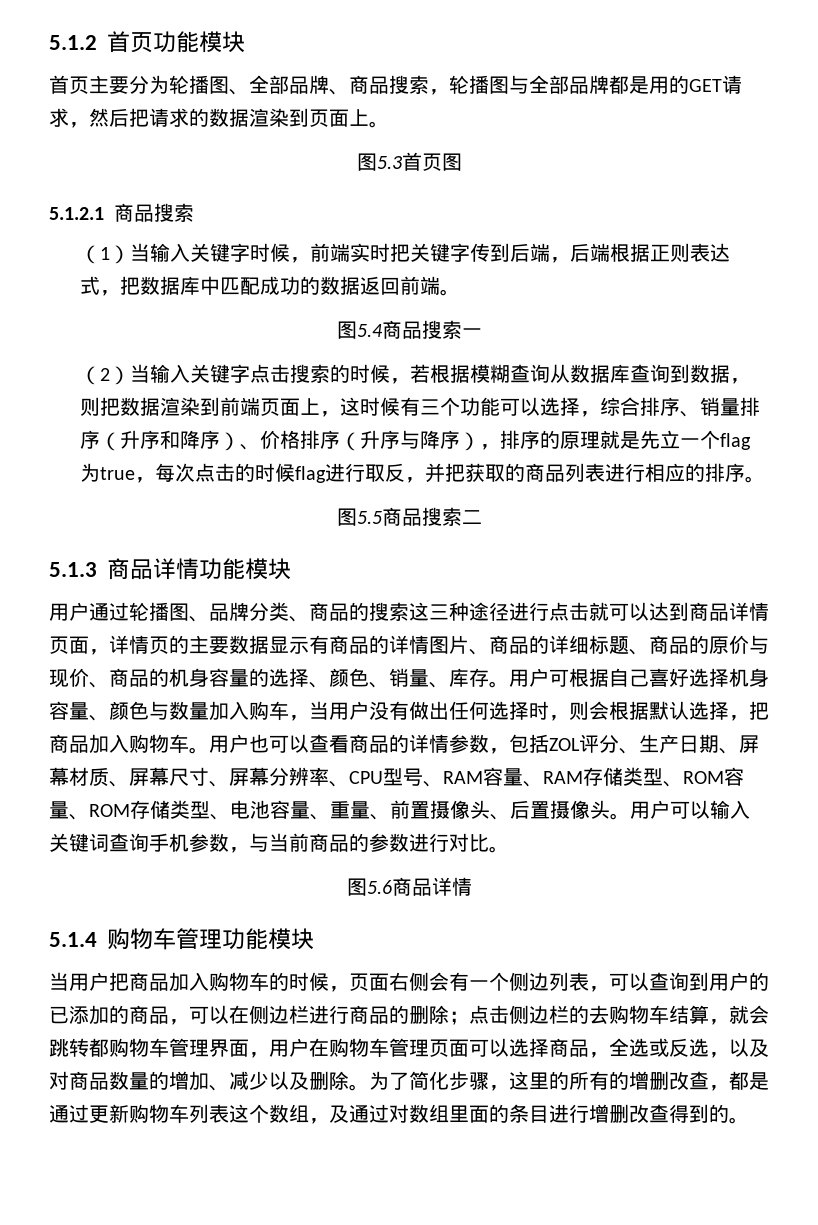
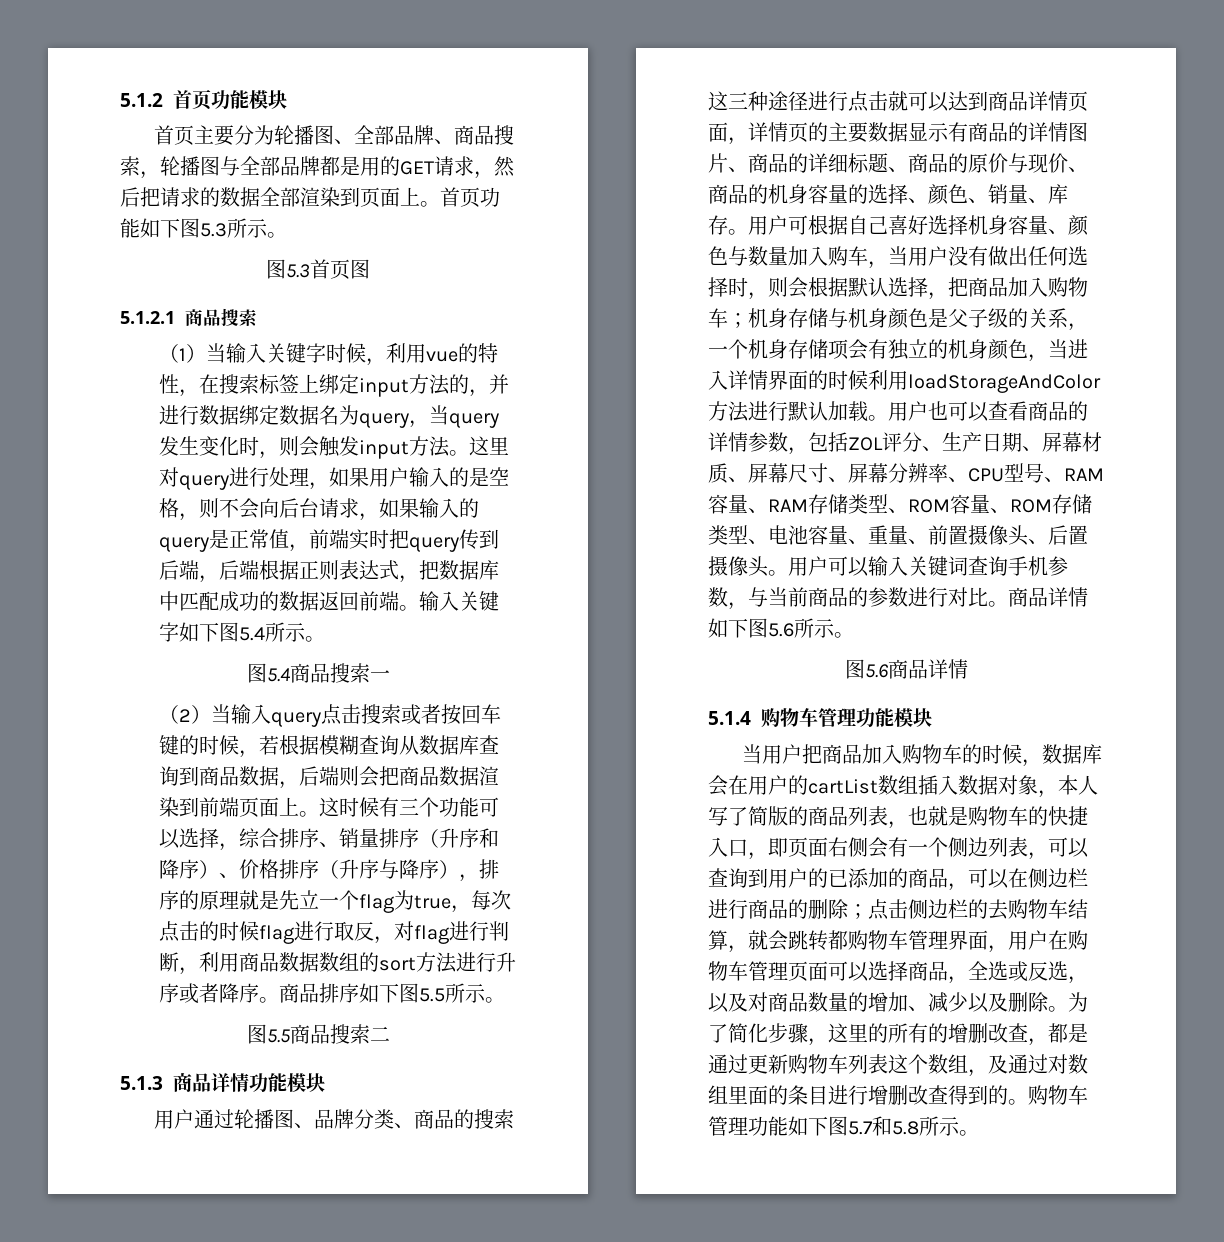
(249, 117) none -> [260,187,300,207] 全部
(389, 124) none -> [440,187,500,207] [120,218,287,238] 首页功能如下图5.3所示。
(310, 260) none -> [385,343,498,363] [158,374,509,397] [158,405,499,428] [158,436,509,459] [158,467,509,490] [158,498,479,521] [158,529,309,552] 利用vue的特性，在搜索标签上绑定input方法的，并进行数据绑定数据名为query，当query发生变化时，则会触发input方法。这里对query进行处理，如果用户输入的是空格，则不会向后台请求，如果输入的query是正常值，
[409,243,470,262] 关键字 -> [408,537,459,552] query
(460, 292) none -> [418,591,499,611] [158,622,325,642] 输入关键字如下图5.4所示。
[189,364,250,383] 关键字 -> [270,712,321,727] query
(330, 373) none -> [400,704,501,725] [158,735,179,755] 或者按回车键
[689,364,750,384] [79,397,120,416] 数据，则把 -> [198,766,439,789] 商品数据，后端则会把商品
[319,411,340,417] ， -> [298,811,319,817] 。
[424,463,745,483] 并把获取的商品列表进行相应的排序 -> [393,921,509,944] [158,952,516,975] [158,983,486,1004] 对flag进行判断，利用商品数据数组的sort方法进行升序或者降序。商品排序如下图5.5所示
(189, 744) none -> [728,308,1088,331] [708,339,1088,362] [708,370,1101,393] [708,401,868,422] ；机身存储与机身颜色是父子级的关系，一个机身存储项会有独立的机身颜色，当进入详情界面的时候利用loadStorageAndColor方法进行默认加载
(509, 849) none -> [1008,587,1088,607] [708,618,854,638] 商品详情如下图5.6所示。
(349, 989) none -> [1042,744,1103,764] [708,775,1098,798] [708,806,1088,829] [708,837,788,860] 数据库会在用户的cartList数组插入数据对象，本人写了简版的商品列表，也就是购物车的快捷入口，即
(749, 1120) none -> [1028,1085,1088,1105] [708,1116,979,1136] 购物车管理功能如下图5.7和5.8所示。

